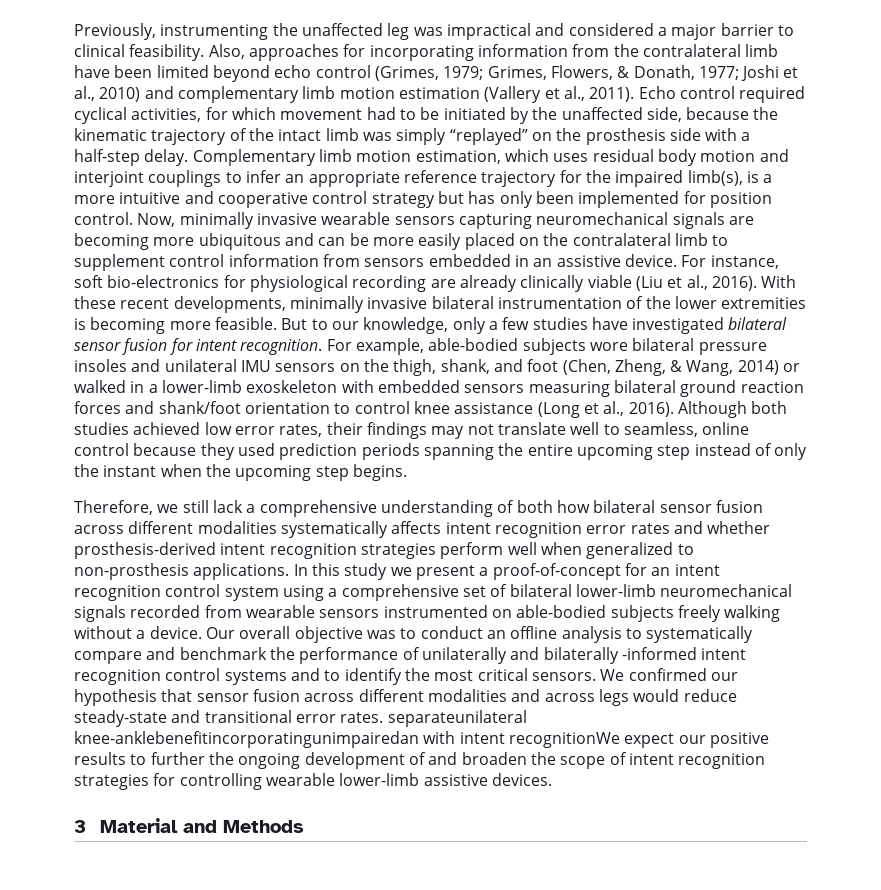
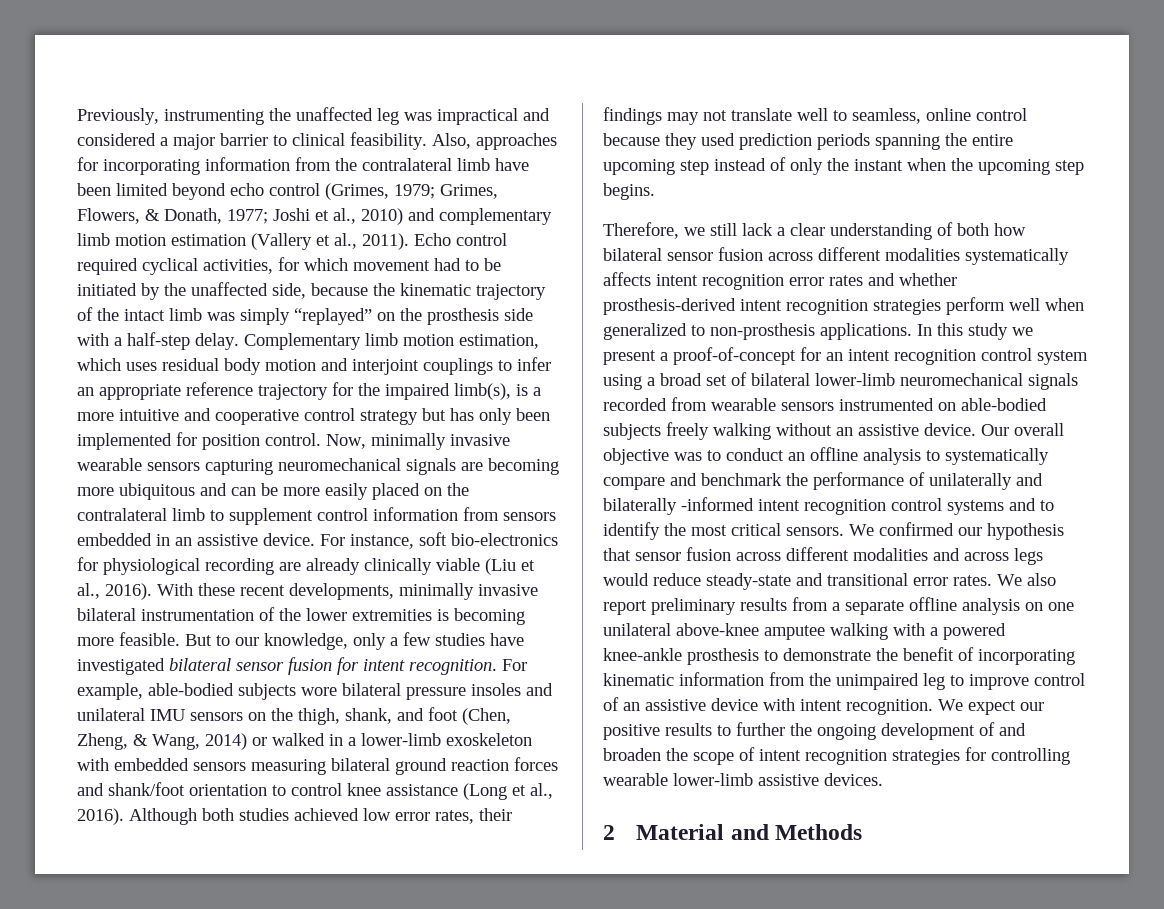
[259,500,377,517] comprehensive -> [790,223,825,236] clear
[341,584,459,601] comprehensive -> [660,373,702,386] broad
[136,630,146,639] a -> [836,424,919,436] an assistive
[387,710,527,727] [74,731,620,748] separateunilateral knee-anklebenefitincorporatingunimpairedan with intent recognitionWe -> [997,573,1056,586] [603,597,1074,615] [603,623,1006,640] [603,647,1075,665] [603,672,1085,690] [603,697,963,715] We also report preliminary results from a separate offline analysis on one unilateral above-knee amputee walking with a powered knee-ankle prosthesis to demonstrate the benefit of incorporating kinematic information from the unimpaired leg to improve control of an assistive device with intent recognition. We
[74,820,86,833] 3 -> [603,825,615,840] 2

